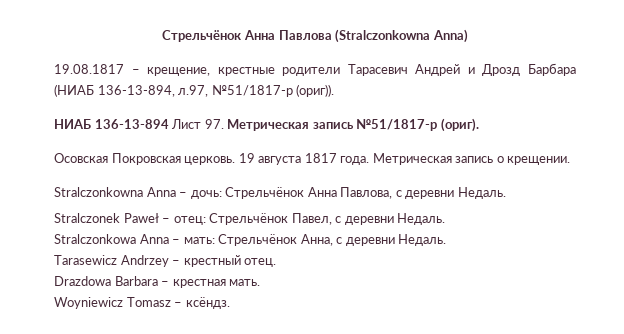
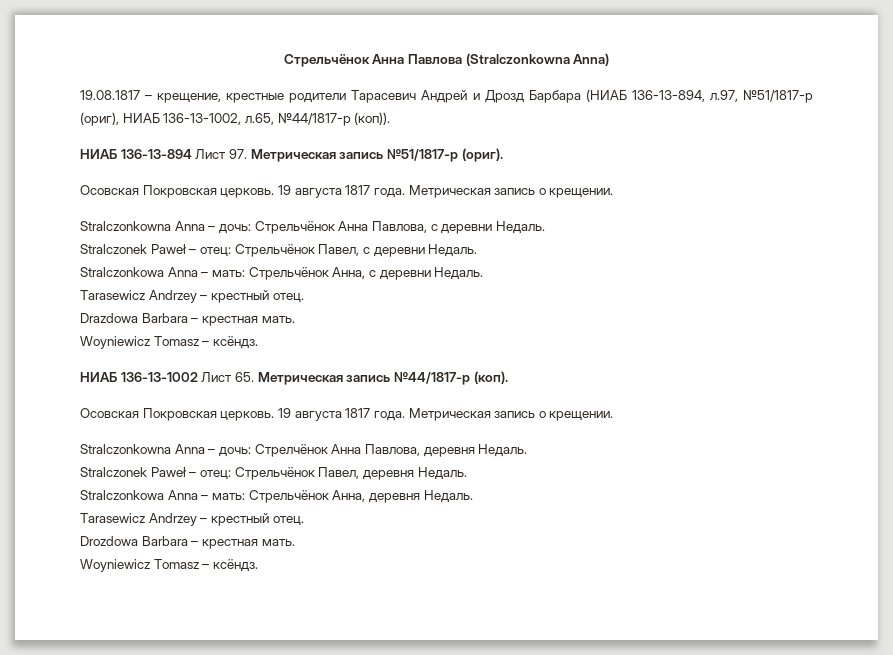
[296,84,335,97] (ориг)). -> [80,112,391,126] (ориг), НИАБ 136-13-1002, л.65, №44/1817-р (коп)).
(230, 303) none -> [80,371,508,385] [80,408,614,421] [80,444,528,457] [80,467,467,480] [80,490,473,503] [80,513,304,526] [80,536,295,549] [80,559,258,572] // НИАБ 136-13-1002 Лист 65. Метрическая запись №44/1817-р (коп). // Осовская Покровская церковь. 19 августа 1817 года. Метрическая запись о крещении. // Stralczonkowna Anna – дочь: Стрелчёнок Анна Павлова, деревня Недаль. // Stralczonek Paweł – отец: Стрельчёнок Павел, деревня Недаль. // Stralczonkowa Anna – мать: Стрельчёнок Анна, деревня Недаль. // Tarasewicz Andrzey – крестный отец. // Drozdowa Barbara – крестная мать. // Woyniewicz Tomasz – ксёндз.

